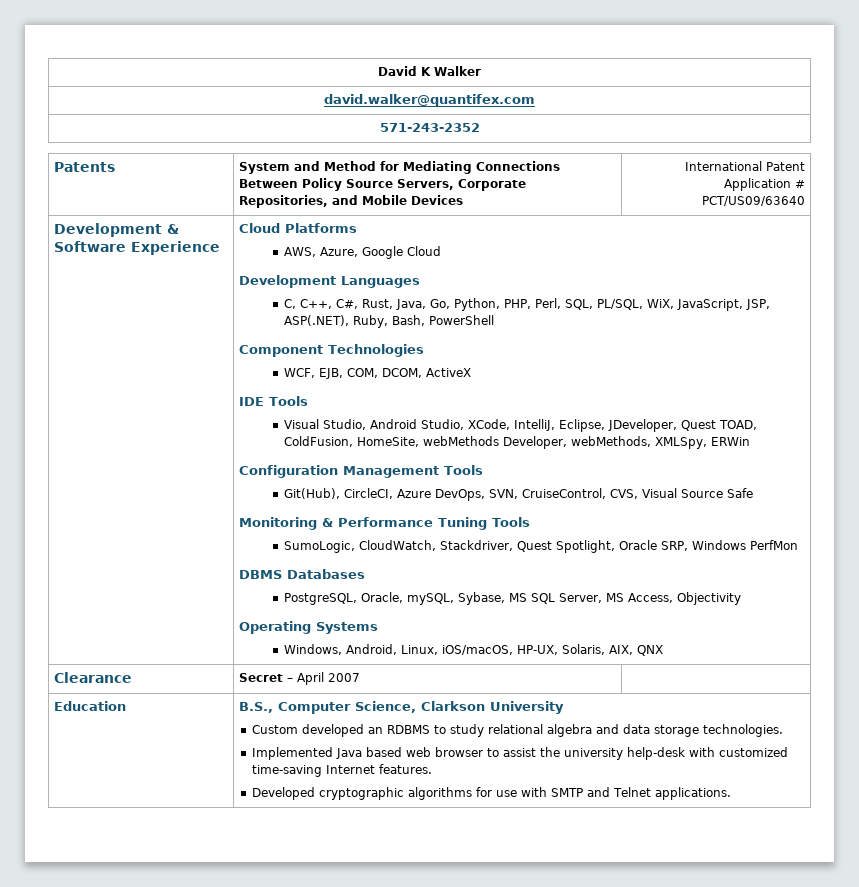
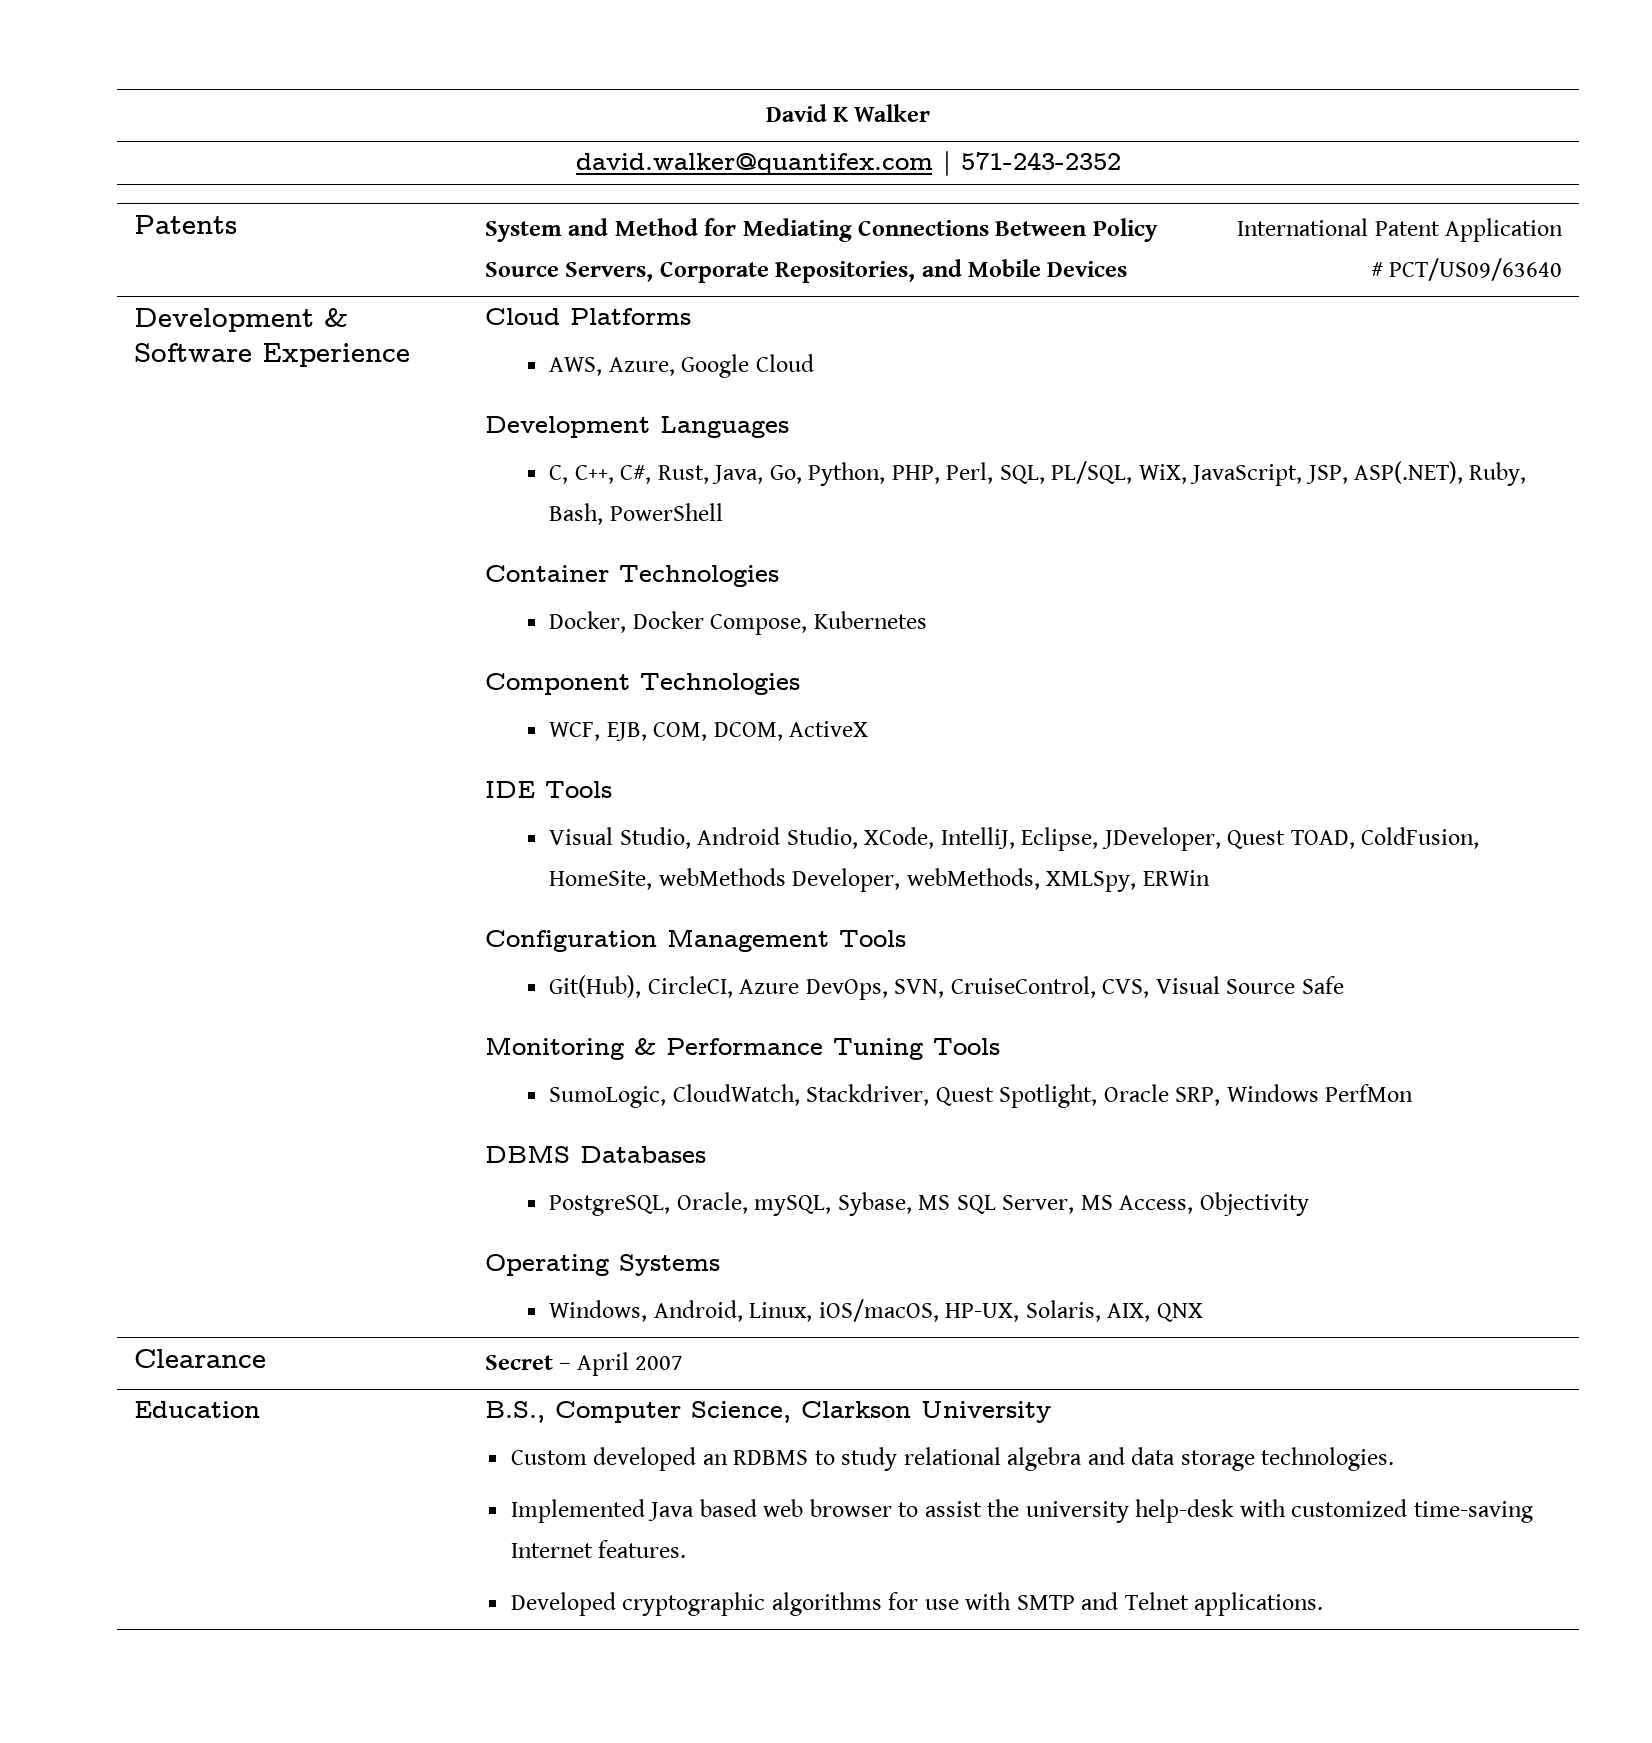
(535, 100) // -> [942,151,951,176] |
(494, 320) none -> [484,565,779,587] [549,611,927,635] // Container Technologies // Docker, Docker Compose, Kubernetes

